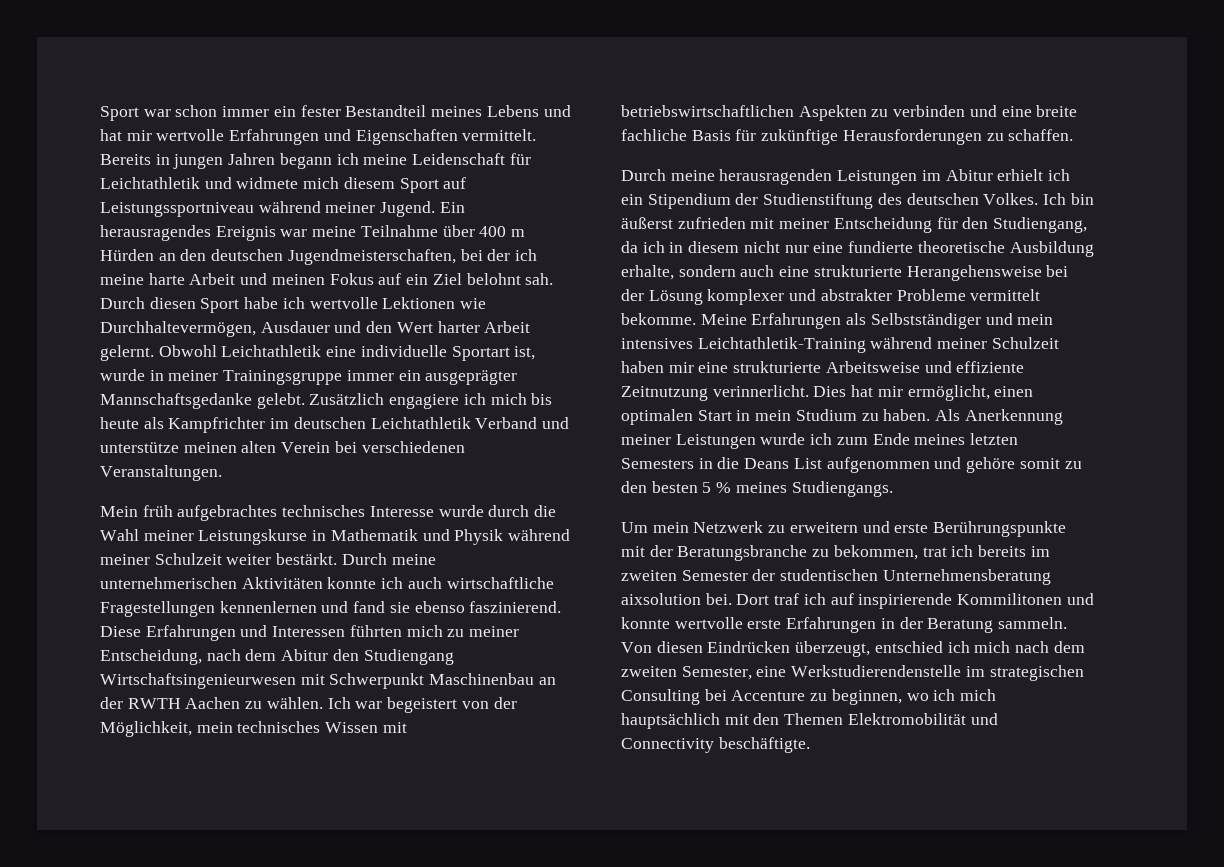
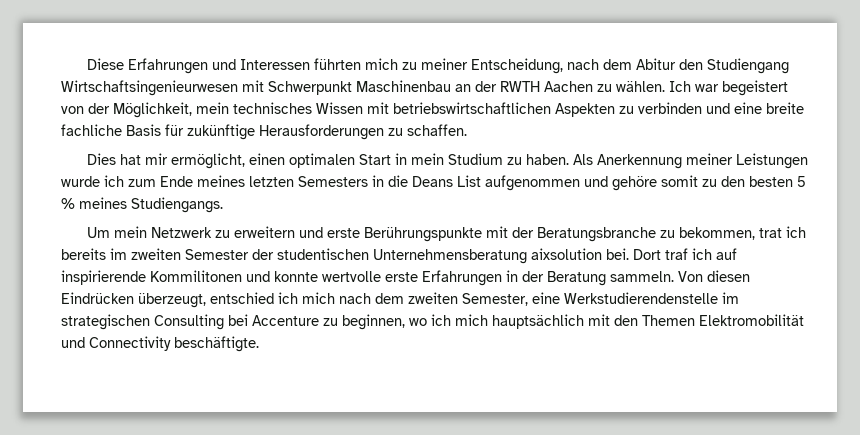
[100,105,571,121] [100,129,537,145] [100,153,531,169] [100,177,467,193] [100,201,465,217] [100,225,526,241] [100,249,538,265] [100,273,554,285] [100,297,487,313] [100,321,531,337] [100,345,536,361] [100,369,518,385] [100,393,553,409] [100,417,570,433] [100,441,465,453] [100,465,222,481] [100,505,557,521] [100,529,571,545] [100,553,436,565] [100,577,554,589] [100,601,562,617] Sport war schon immer ein fester Bestandteil meines Lebens und hat mir wertvolle Erfahrungen und Eigenschaften vermittelt. Bereits in jungen Jahren begann ich meine Leidenschaft für Leichtathletik und widmete mich diesem Sport auf Leistungssportniveau während meiner Jugend. Ein herausragendes Ereignis war meine Teilnahme über 400 m Hürden an den deutschen Jugendmeisterschaften, bei der ich meine harte Arbeit und meinen Fokus auf ein Ziel belohnt sah. Durch diesen Sport habe ich wertvolle Lektionen wie Durchhaltevermögen, Ausdauer und den Wert harter Arbeit gelernt. Obwohl Leichtathletik eine individuelle Sportart ist, wurde in meiner Trainingsgruppe immer ein ausgeprägter Mannschaftsgedanke gelebt. Zusätzlich engagiere ich mich bis heute als Kampfrichter im deutschen Leichtathletik Verband und unterstütze meinen alten Verein bei verschiedenen Veranstaltungen. // Mein früh aufgebrachtes technisches Interesse wurde durch die Wahl meiner Leistungskurse in Mathematik und Physik während meiner Schulzeit weiter bestärkt. Durch meine unternehmerischen Aktivitäten konnte ich auch wirtschaftliche Fragestellungen kennenlernen und fand sie ebenso faszinierend. -> (87, 64) none
[621,169,1071,185] [621,193,1094,209] [621,217,1088,233] [621,241,1094,257] [621,265,1069,281] [621,289,1041,305] [621,313,1054,329] [621,337,1059,353] [621,361,1025,373] [621,385,809,401] Durch meine herausragenden Leistungen im Abitur erhielt ich ein Stipendium der Studienstiftung des deutschen Volkes. Ich bin äußerst zufrieden mit meiner Entscheidung für den Studiengang, da ich in diesem nicht nur eine fundierte theoretische Ausbildung erhalte, sondern auch eine strukturierte Herangehensweise bei der Lösung komplexer und abstrakter Probleme vermittelt bekomme. Meine Erfahrungen als Selbstständiger und mein intensives Leichtathletik-Training während meiner Schulzeit haben mir eine strukturierte Arbeitsweise und effiziente Zeitnutzung verinnerlicht. -> (467, 130) none

